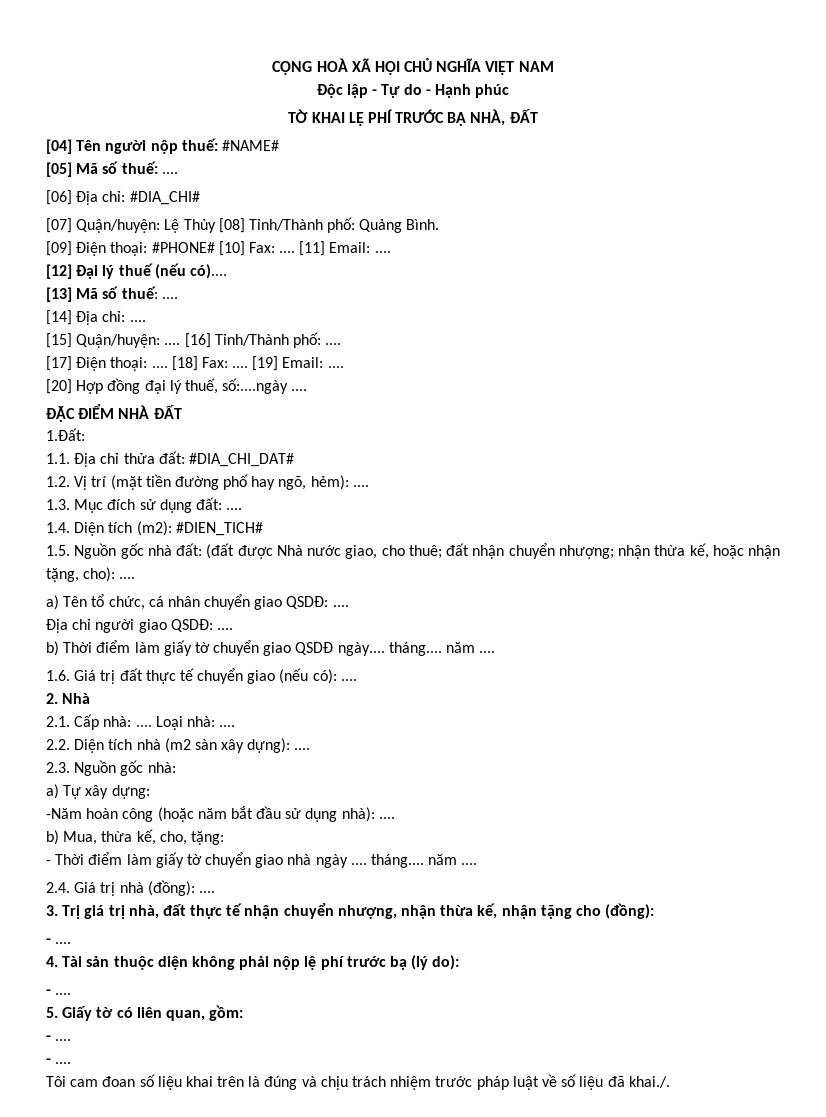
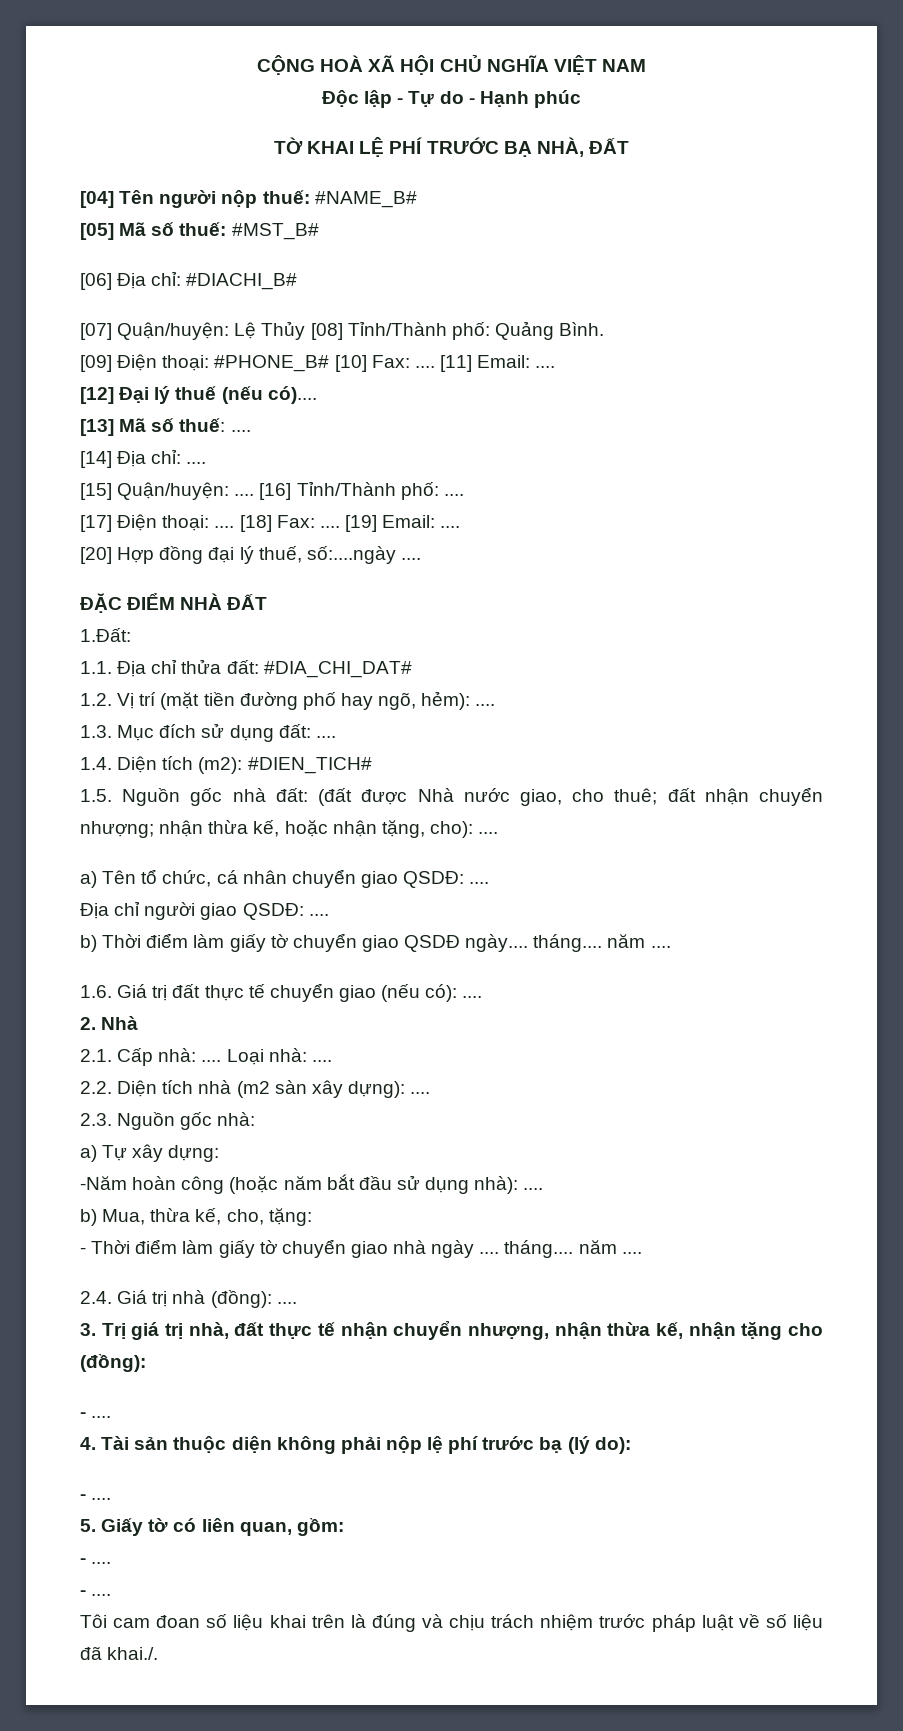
[221,140,279,151] #NAME# -> [314,191,417,208] #NAME_B#
[161,172,178,174] .... -> [231,223,319,240] #MST_B#
[129,191,200,205] #DIA_CHI# -> [186,273,298,290] #DIACHI_B#
[151,242,215,253] #PHONE# -> [214,355,330,372] #PHONE_B#

